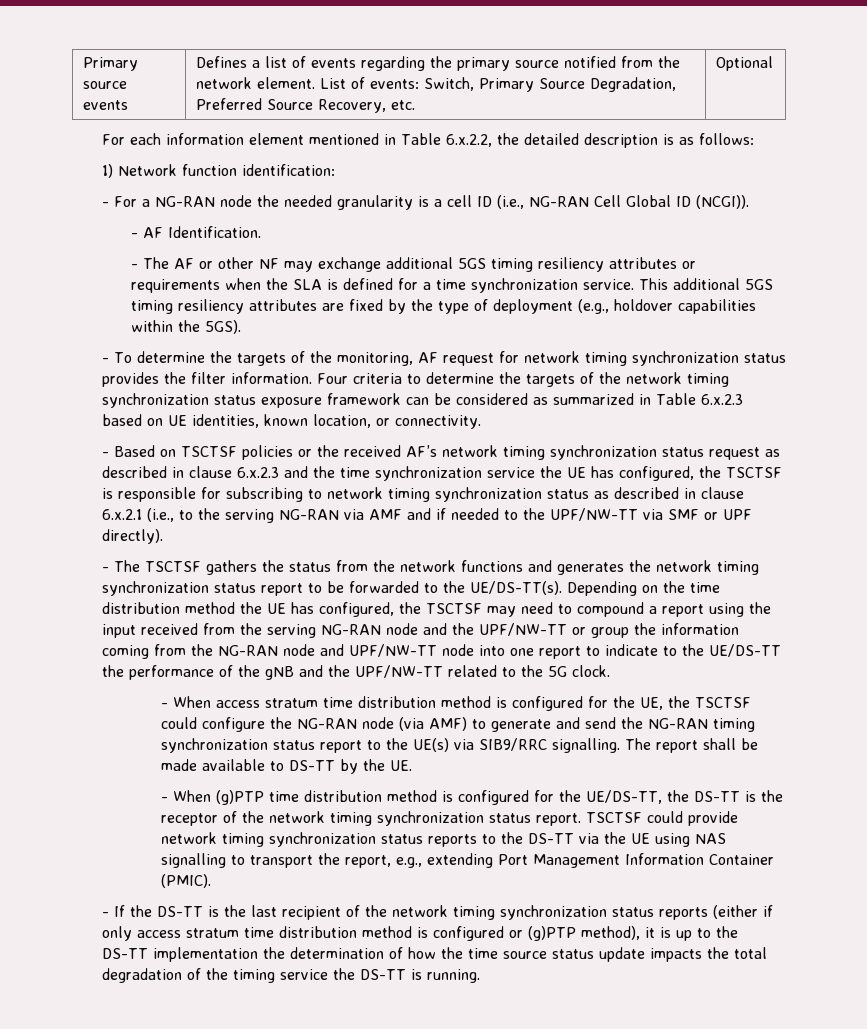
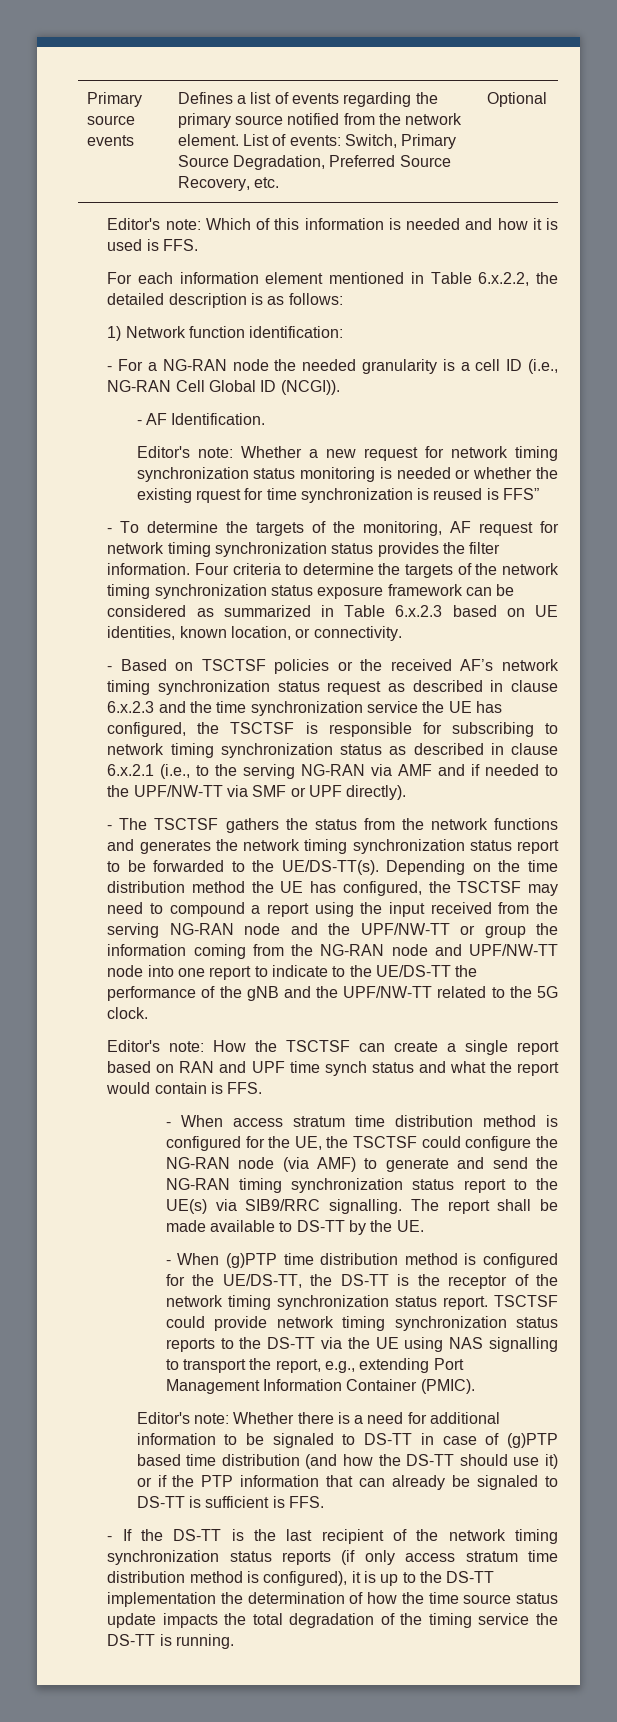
(773, 63) none -> [107,218,558,230] [107,239,198,251] // Editor's note: Which of this information is needed and how it is used is FFS.
[131,257,697,272] [131,278,774,293] [131,299,757,314] [131,320,242,334] - The AF or other NF may exchange additional 5GS timing resiliency attributes or requirements when the SLA is defined for a time synchronization service. This additional 5GS timing resiliency attributes are fixed by the type of deployment (e.g., holdover capabilities within the 5GS). -> [136,446,558,461] [136,467,558,482] [136,488,540,503] Editor's note: Whether a new request for network timing synchronization status monitoring is needed or whether the existing rquest for time synchronization is reused is FFS”
(610, 671) none -> [107,1040,559,1055] [107,1061,559,1076] [106,1082,263,1094] // Editor's note: How the TSCTSF can create a single report based on RAN and UPF time synch status and what the report would contain is FFS.
(212, 881) none -> [136,1412,501,1424] [136,1433,558,1448] [136,1454,558,1469] [136,1475,558,1490] [136,1496,324,1508] // Editor's note: Whether there is a need for additional information to be signaled to DS-TT in case of (g)PTP based time distribution (and how the DS-TT should use it) or if the PTP information that can already be signaled to DS-TT is sufficient is FFS.
[712,905,773,919] (either if -> [341,1550,356,1565] (if
[432,926,640,941] configured or (g)PTP method), -> [263,1571,348,1586] configured),

